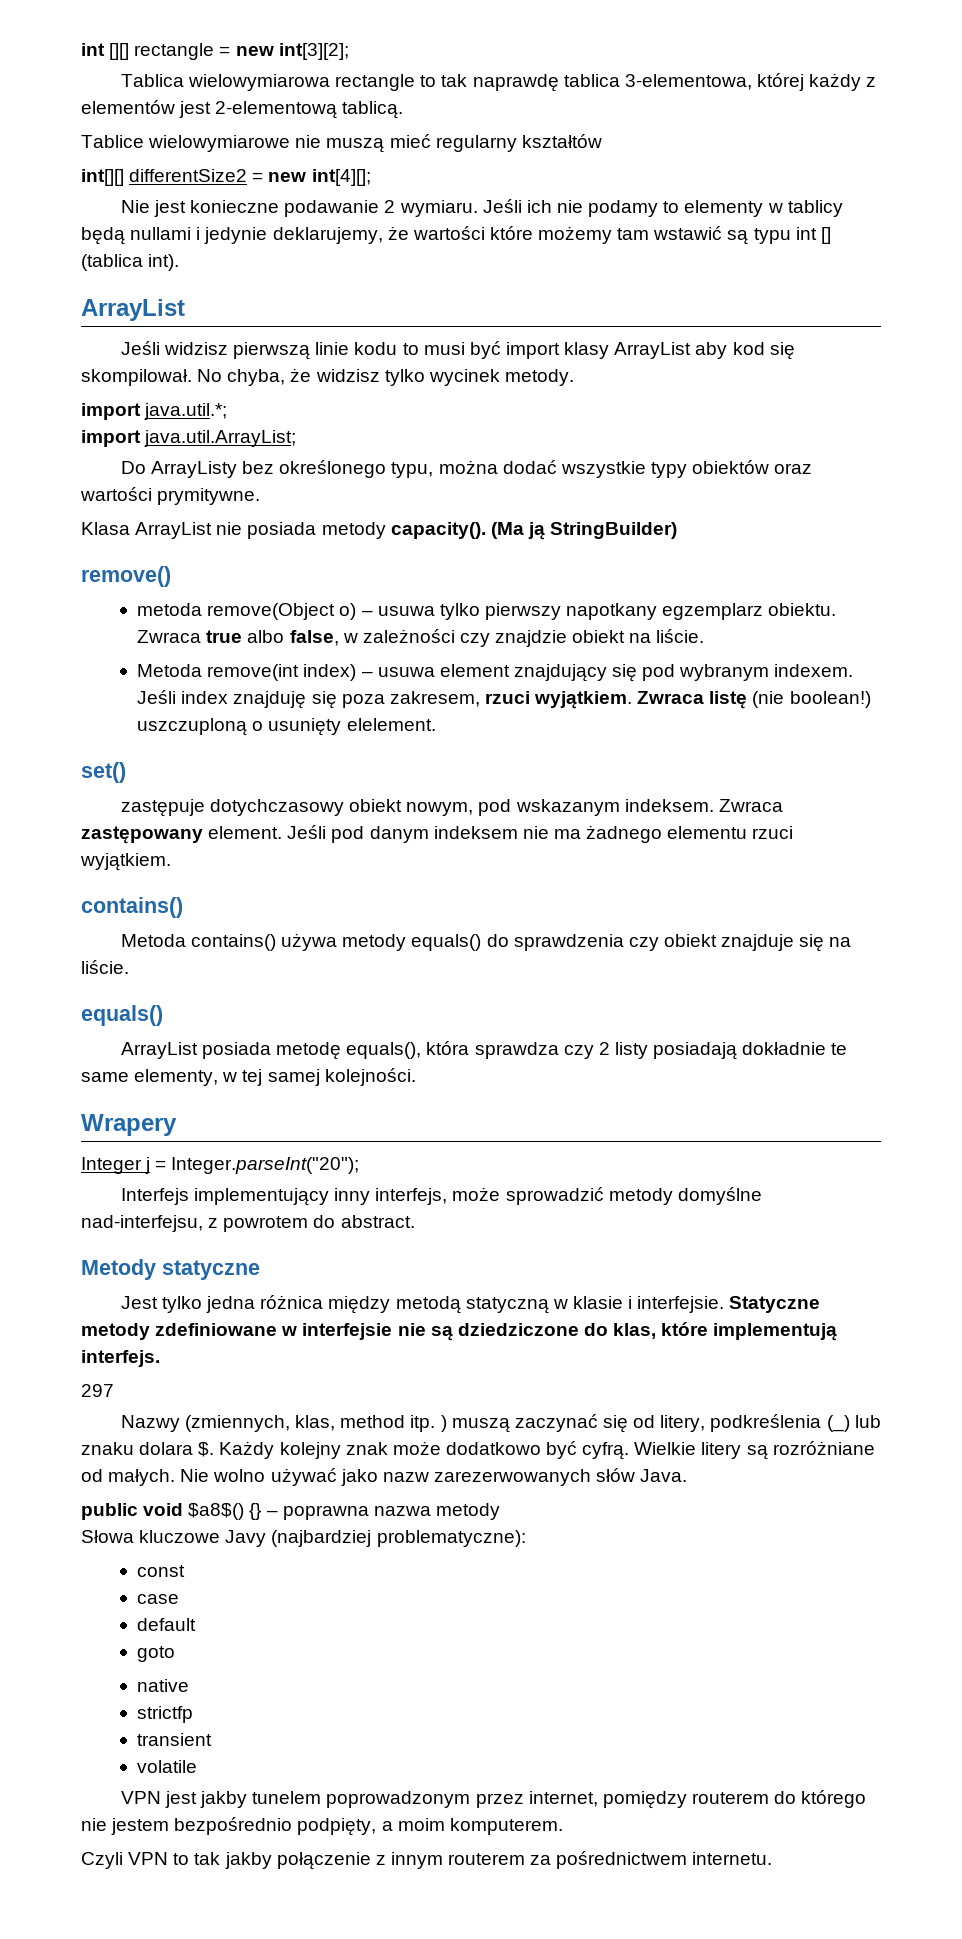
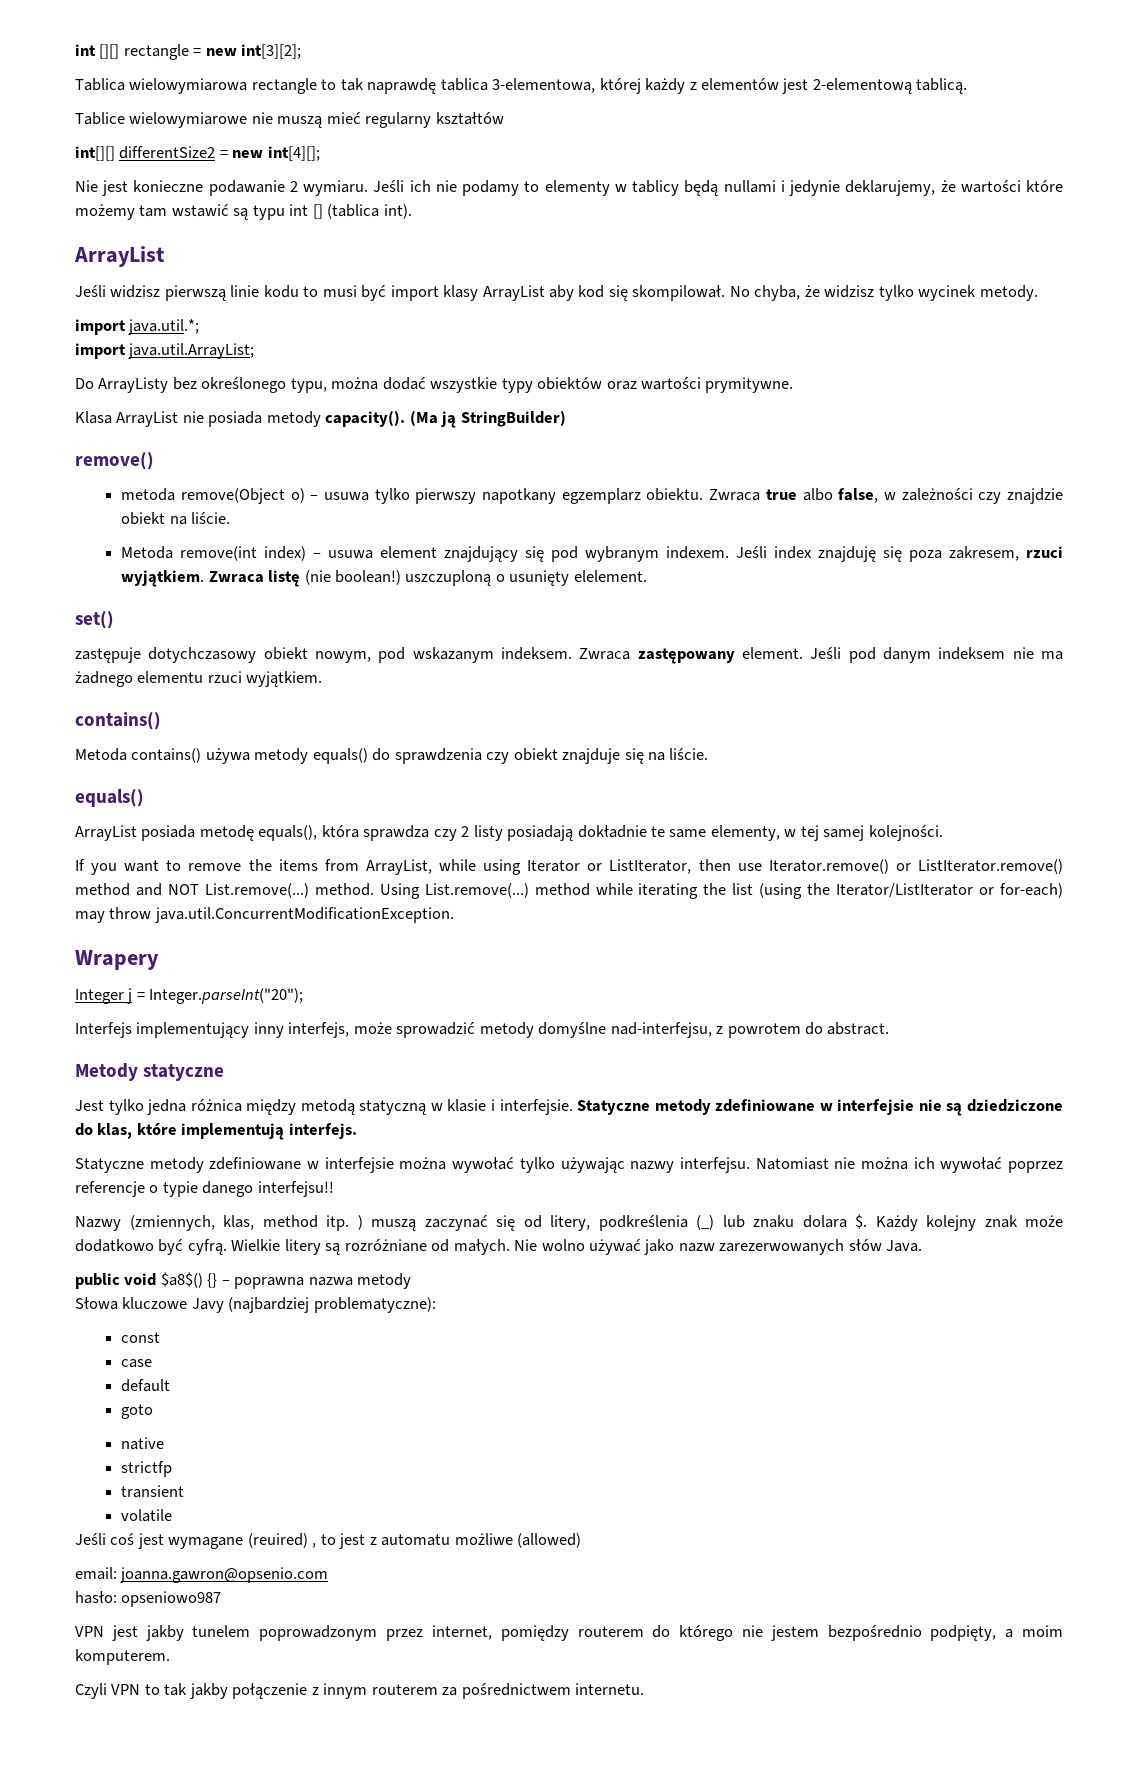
(416, 1077) none -> [75,859,1063,875] [75,883,1063,899] [75,907,454,923] // If you want to remove the items from ArrayList, while using Iterator or ListIterator, then use Iterator.remove() or ListIterator.remove() method and NOT List.remove(...) method. Using List.remove(...) method while iterating the list (using the Iterator/ListIterator or for-each) may throw java.util.ConcurrentModificationException.
[81,1384,114,1397] 297 -> [75,1157,1063,1173] [75,1181,334,1197] Statyczne metody zdefiniowane w interfejsie można wywołać tylko używając nazwy interfejsu. Natomiast nie można ich wywołać poprzez referencje o typie danego interfejsu!!
(198, 1766) none -> [75,1533,582,1549] [75,1567,329,1583] [75,1591,222,1607] // Jeśli coś jest wymagane (reuired) , to jest z automatu możliwe (allowed) // email: joanna.gawron@opsenio.com // hasło: opseniowo987

